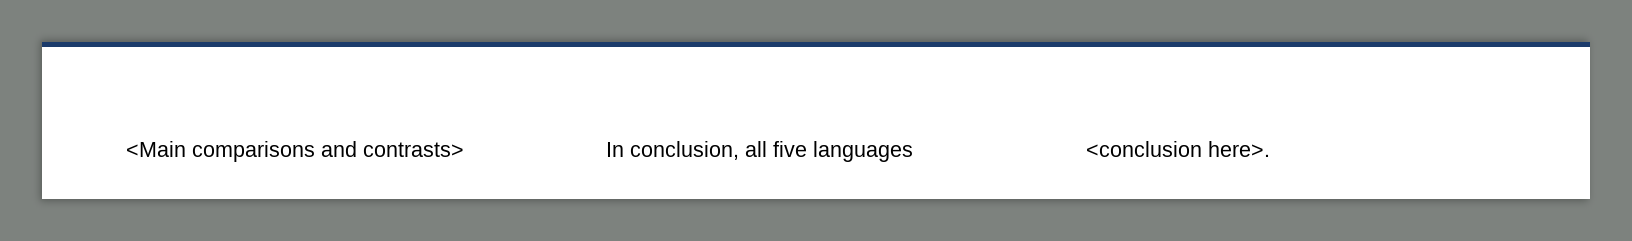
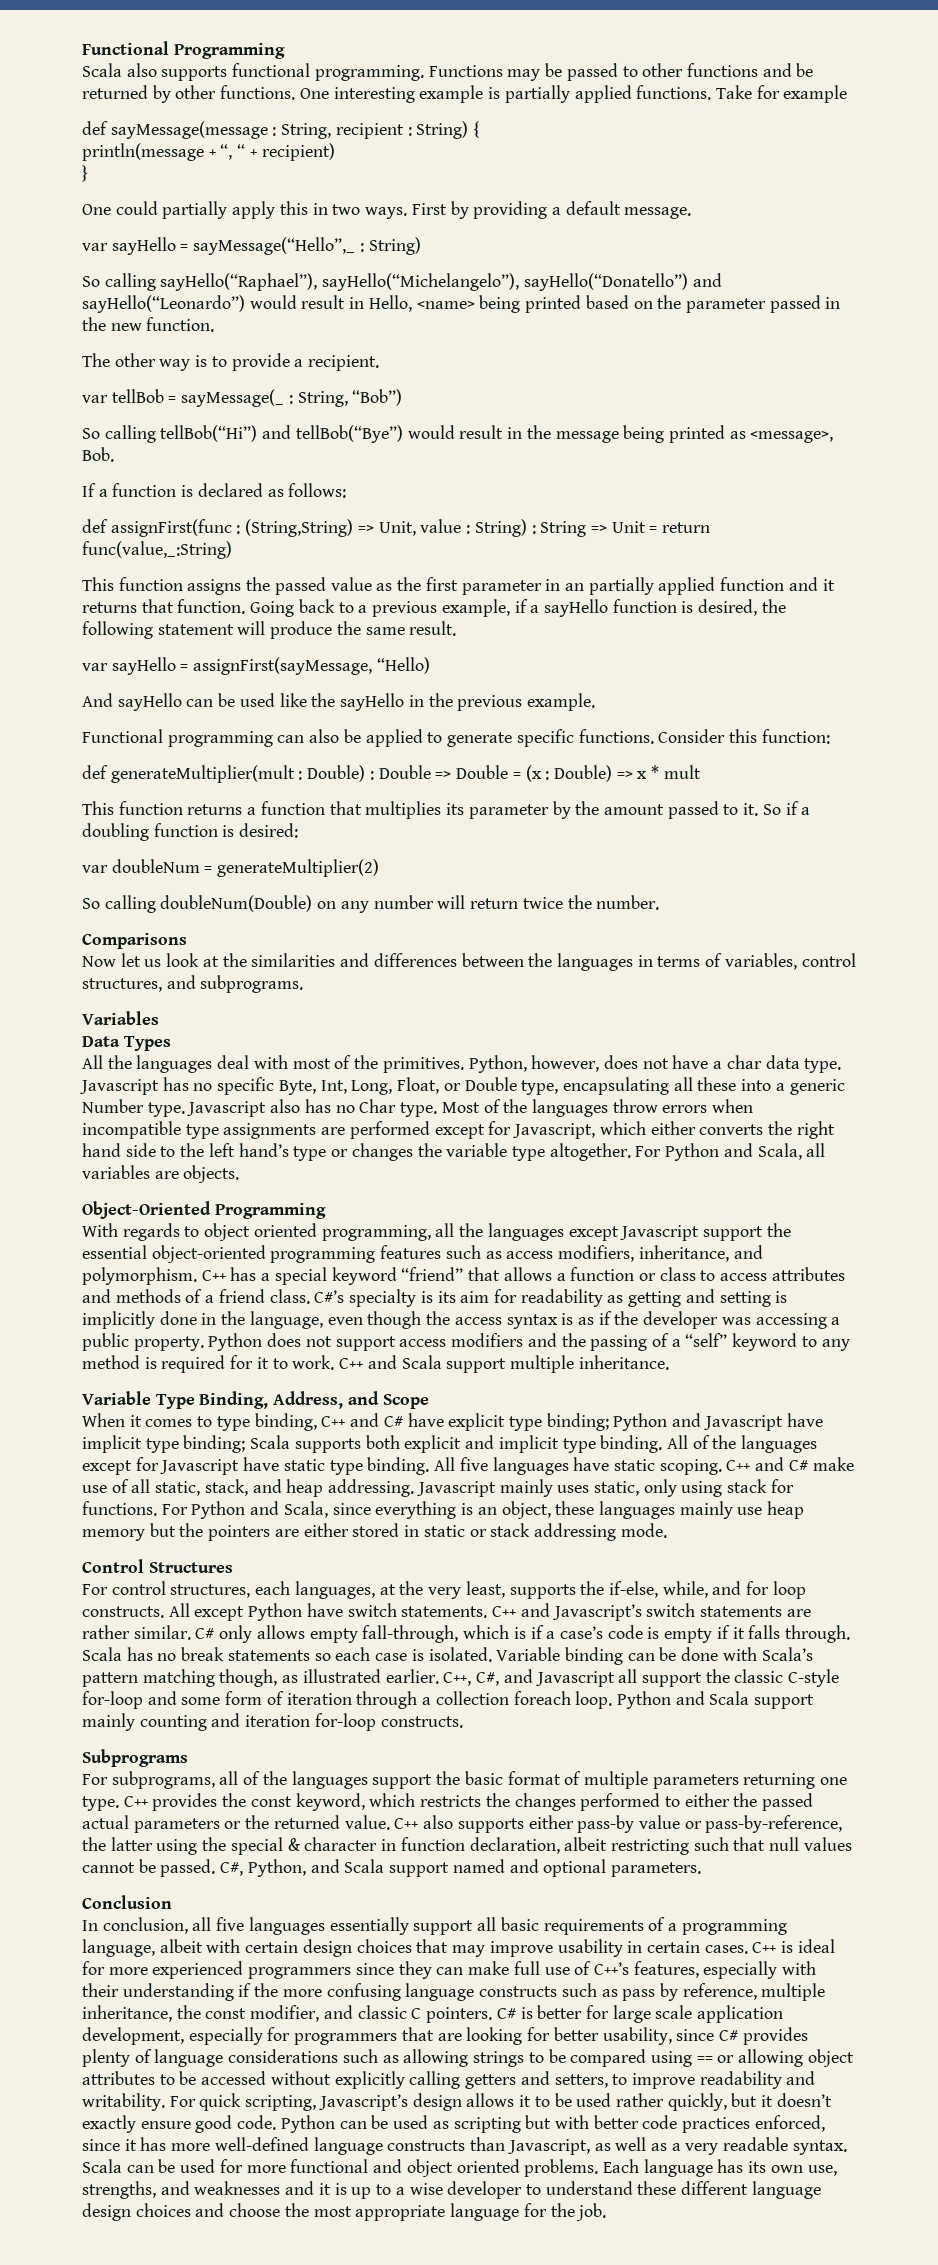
[126,141,464,162] <Main comparisons and contrasts> -> [82,41,285,59] [82,63,814,81] [82,85,848,103] [82,121,480,139] [82,143,335,161] [82,165,88,182] [82,201,692,219] [82,237,421,255] [82,273,722,291] [82,295,841,313] [82,317,215,332] [82,353,380,371] [82,389,403,407] [82,425,834,443] [82,447,114,462] [82,483,347,498] [82,519,711,537] [82,541,232,559] [82,577,835,595] [82,599,786,617] [82,621,457,639] [82,657,430,675] [82,693,595,711] [82,729,830,747] [82,765,701,783] [82,801,811,819] [82,823,299,841] [82,859,380,877] [82,895,660,913] [82,933,187,949] [82,953,856,971] [82,975,304,993] [82,1011,159,1025] [82,1036,171,1051] [82,1055,842,1073] [80,1077,845,1095] [82,1099,754,1117] [82,1121,835,1139] [82,1143,826,1161] [82,1165,240,1183] [82,1201,326,1219] [82,1223,791,1241] [82,1245,763,1263] [82,1267,845,1285] [82,1289,788,1307] [82,1311,841,1329] [82,1333,850,1351] [82,1355,669,1373] [82,1391,429,1409] [82,1413,823,1431] [82,1435,818,1453] [82,1457,854,1475] [82,1479,794,1497] [82,1501,805,1519] [82,1523,667,1541] [82,1559,233,1573] [82,1581,806,1599] [82,1603,811,1621] [82,1625,851,1643] [82,1647,813,1665] [82,1669,840,1687] [82,1691,815,1709] [82,1713,463,1731] [82,1749,188,1767] [82,1771,848,1789] [82,1793,814,1811] [82,1815,843,1833] [82,1837,852,1855] [82,1859,701,1877] [82,1895,172,1909] Functional Programming // Scala also supports functional programming. Functions may be passed to other functions and be returned by other functions. One interesting example is partially applied functions. Take for example // def sayMessage(message : String, recipient : String) { // println(message + “, “ + recipient) // } // One could partially apply this in two ways. First by providing a default message. // var sayHello = sayMessage(“Hello”,_ : String) // So calling sayHello(“Raphael”), sayHello(“Michelangelo”), sayHello(“Donatello”) and sayHello(“Leonardo”) would result in Hello, <name> being printed based on the parameter passed in the new function. // The other way is to provide a recipient. // var tellBob = sayMessage(_ : String, “Bob”) // So calling tellBob(“Hi”) and tellBob(“Bye”) would result in the message being printed as <message>, Bob. // If a function is declared as follows: // def assignFirst(func : (String,String) => Unit, value : String) : String => Unit = return func(value,_:String) // This function assigns the passed value as the first parameter in an partially applied function and it returns that function. Going back to a previous example, if a sayHello function is desired, the following statement will produce the same result. // var sayHello = assignFirst(sayMessage, “Hello) // And sayHello can be used like the sayHello in the previous example. // Functional programming can also be applied to generate specific functions. Consider this function: // def generateMultiplier(mult : Double) : Double => Double = (x : Double) => x * mult // This function returns a function that multiplies its parameter by the amount passed to it. So if a doubling function is desired: // var doubleNum = generateMultiplier(2) // So calling doubleNum(Double) on any number will return twice the number. // Comparisons // Now let us look at the similarities and differences between the languages in terms of variables, control structures, and subprograms. // Variables // Data Types // All the languages deal with most of the primitives. Python, however, does not have a char data type. Javascript has no specific Byte, Int, Long, Float, or Double type, encapsulating all these into a generic Number type. Javascript also has no Char type. Most of the languages throw errors when incompatible type assignments are performed except for Javascript, which either converts the right hand side to the left hand’s type or changes the variable type altogether. For Python and Scala, all variables are objects. // Object-Oriented Programming // With regards to object oriented programming, all the languages except Javascript support the essential object-oriented programming features such as access modifiers, inheritance, and polymorphism. C++ has a special keyword “friend” that allows a function or class to access attributes and methods of a friend class. C#’s specialty is its aim for readability as getting and setting is implicitly done in the language, even though the access syntax is as if the developer was accessing a public property. Python does not support access modifiers and the passing of a “self” keyword to any method is required for it to work. C++ and Scala support multiple inheritance. // Variable Type Binding, Address, and Scope // When it comes to type binding, C++ and C# have explicit type binding; Python and Javascript have implicit type binding; Scala supports both explicit and implicit type binding. All of the languages except for Javascript have static type binding. All five languages have static scoping. C++ and C# make use of all static, stack, and heap addressing. Javascript mainly uses static, only using stack for functions. For Python and Scala, since everything is an object, these languages mainly use heap memory but the pointers are either stored in static or stack addressing mode. // Control Structures // For control structures, each languages, at the very least, supports the if-else, while, and for loop constructs. All except Python have switch statements. C++ and Javascript’s switch statements are rather similar. C# only allows empty fall-through, which is if a case’s code is empty if it falls through. Scala has no break statements so each case is isolated. Variable binding can be done with Scala’s pattern matching though, as illustrated earlier. C++, C#, and Javascript all support the classic C-style for-loop and some form of iteration through a collection foreach loop. Python and Scala support mainly counting and iteration for-loop constructs. // Subprograms // For subprograms, all of the languages support the basic format of multiple parameters returning one type. C++ provides the const keyword, which restricts the changes performed to either the passed actual parameters or the returned value. C++ also supports either pass-by value or pass-by-reference, the latter using the special & character in function declaration, albeit restricting such that null values cannot be passed. C#, Python, and Scala support named and optional parameters. // Conclusion
[1086,141,1270,157] <conclusion here>. -> [329,1917,787,1935] [82,1939,835,1957] [82,1961,817,1979] [82,1983,826,2001] [82,2005,784,2023] [82,2027,808,2045] [82,2049,854,2067] [82,2071,816,2089] [82,2093,832,2111] [82,2115,825,2133] [82,2137,847,2155] [82,2159,837,2177] [82,2181,821,2199] [82,2203,607,2221] essentially support all basic requirements of a programming language, albeit with certain design choices that may improve usability in certain cases. C++ is ideal for more experienced programmers since they can make full use of C++’s features, especially with their understanding if the more confusing language constructs such as pass by reference, multiple inheritance, the const modifier, and classic C pointers. C# is better for large scale application development, especially for programmers that are looking for better usability, since C# provides plenty of language considerations such as allowing strings to be compared using == or allowing object attributes to be accessed without explicitly calling getters and setters, to improve readability and writability. For quick scripting, Javascript’s design allows it to be used rather quickly, but it doesn’t exactly ensure good code. Python can be used as scripting but with better code practices enforced, since it has more well-defined language constructs than Javascript, as well as a very readable syntax. Scala can be used for more functional and object oriented problems. Each language has its own use, strengths, and weaknesses and it is up to a wise developer to understand these different language design choices and choose the most appropriate language for the job.

